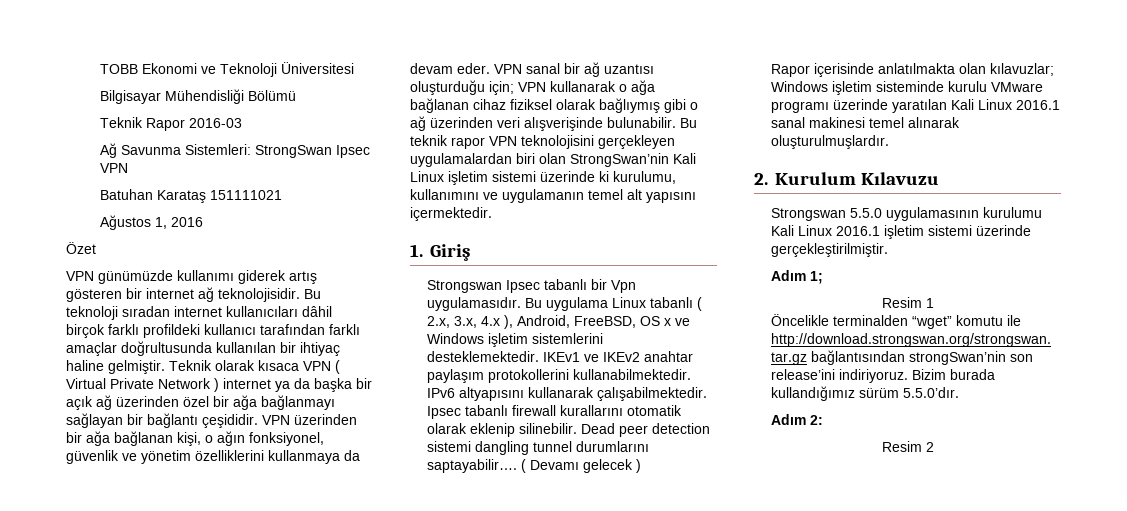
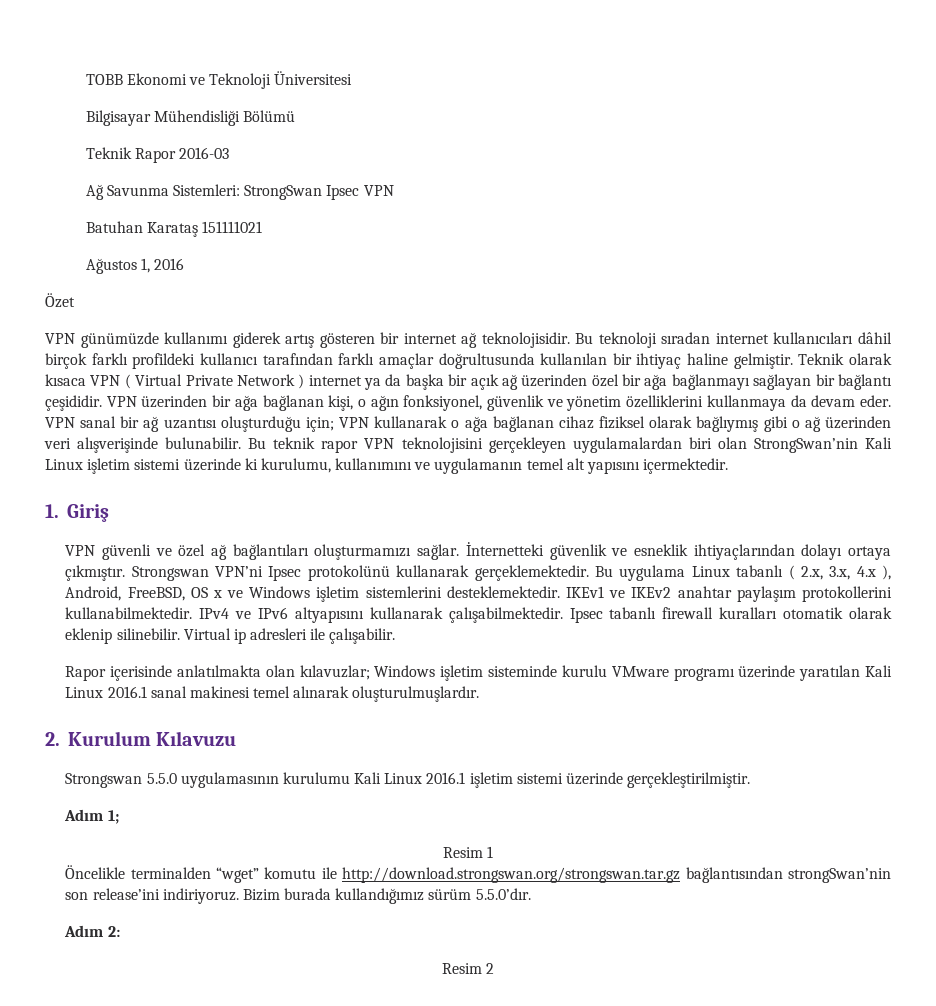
[426,279,636,293] [426,297,521,311] Strongswan Ipsec tabanlı bir Vpn uygulamasıdır. -> [65,542,891,560] [65,565,589,581] VPN güvenli ve özel ağ bağlantıları oluşturmamızı sağlar. İnternetteki güvenlik ve esneklik ihtiyaçlarından dolayı ortaya çıkmıştır. Strongswan VPN’ni Ipsec protokolünü kullanarak gerçeklemektedir.
(691, 374) none -> [199,608,252,619] IPv4 ve
[559,405,623,416] kurallarını -> [719,607,778,619] kuralları
[580,423,710,437] [426,441,649,455] [426,459,641,473] Dead peer detection sistemi dangling tunnel durumlarını saptayabilir…. ( Devamı gelecek ) -> [183,628,396,644] Virtual ip adresleri ile çalışabilir.

